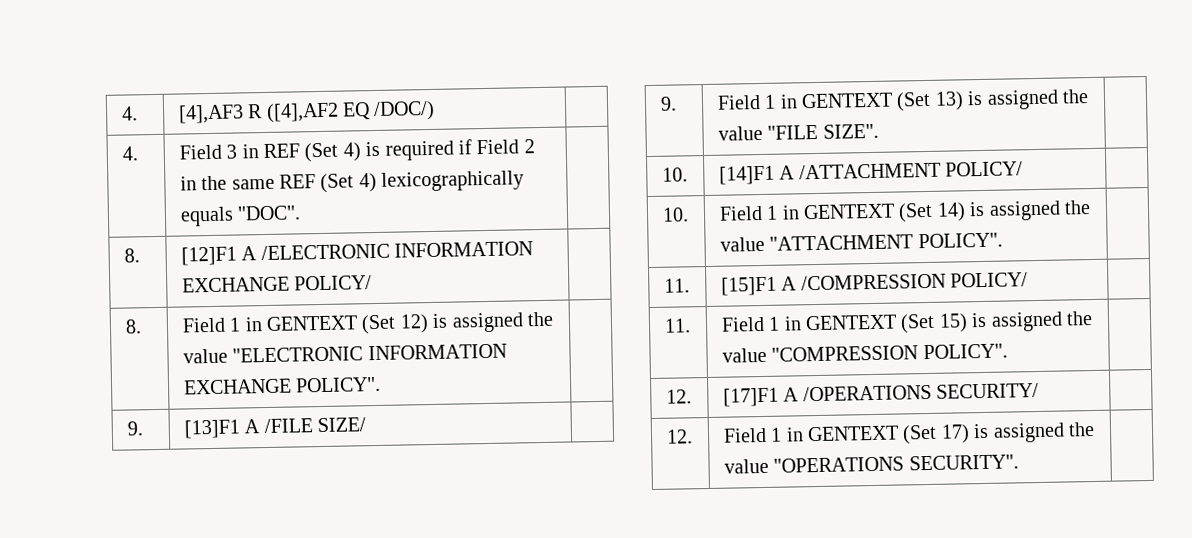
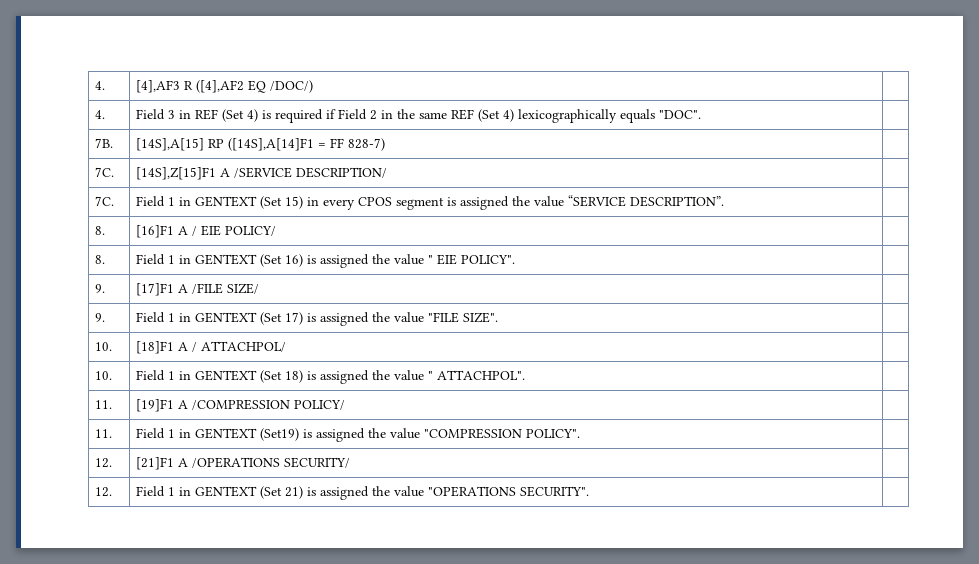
[123,248,140,263] [180,241,533,266] [181,276,290,293] 8. | [12]F1 A /ELECTRONIC INFORMATION EXCHANGE -> [94,138,113,148] [135,138,385,151] [94,167,114,177] [135,167,387,180] [94,196,114,206] [135,195,724,210] [94,226,105,235] [135,225,221,238] 7B. | [14S],A[15] RP ([14S],A[14]F1 = FF 828-7) | // 7C. | [14S],Z[15]F1 A /SERVICE DESCRIPTION/ | // 7C. | Field 1 in GENTEXT (Set 15) in every CPOS segment is assigned the value “SERVICE DESCRIPTION”. | // 8. | [16]F1 A / EIE
[399,311,554,334] [182,343,507,364] [182,378,292,395] 12) is assigned the value "ELECTRONIC INFORMATION EXCHANGE -> [284,254,457,268] 16) is assigned the value " EIE
[183,419,240,439] [13]F1 -> [135,283,174,296] [17]F1
[934,91,964,111] 13) -> [284,312,303,325] 17)
[718,161,1023,185] [14]F1 A /ATTACHMENT POLICY/ -> [135,341,286,354] [18]F1 A / ATTACHPOL/
[936,200,1091,222] [719,232,1003,252] [663,278,690,293] [720,276,777,296] 14) is assigned the value "ATTACHMENT POLICY". | // 11. | [15]F1 -> [284,370,525,384] [94,400,112,409] [135,399,174,412] 18) is assigned the value " ATTACHPOL". | // 11. | [19]F1
[900,313,968,334] (Set 15) -> [259,428,299,441] (Set19)
[722,387,779,407] [17]F1 -> [135,457,174,470] [21]F1
[940,424,970,444] 17) -> [284,486,303,499] 21)

